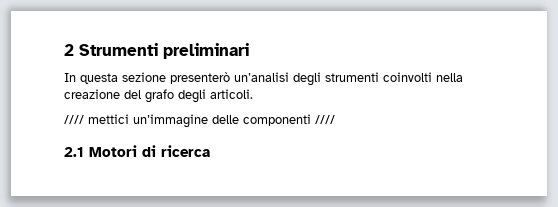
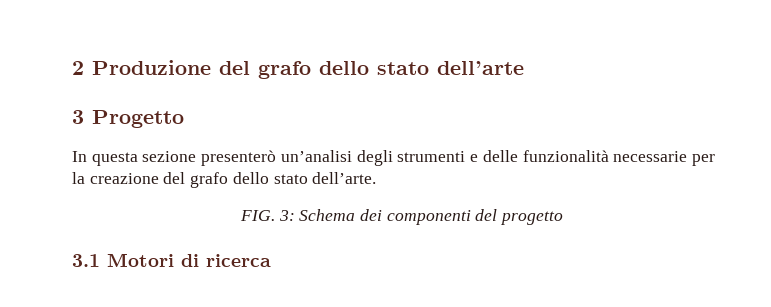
[79,43,249,59] Strumenti preliminari -> [92,60,524,79] [72,110,184,128] Produzione del grafo dello stato dell’arte // 3 Progetto
[383,72,463,82] [64,89,253,103] [64,114,335,128] [64,147,84,157] coinvolti nella creazione del grafo degli articoli. // //// mettici un’immagine delle componenti //// // 2.1 -> [470,150,715,166] [72,172,377,188] [239,209,564,225] [72,254,100,267] e delle funzionalità necessarie per la creazione del grafo dello stato dell’arte. // FIG. 3: Schema dei componenti del progetto // 3.1

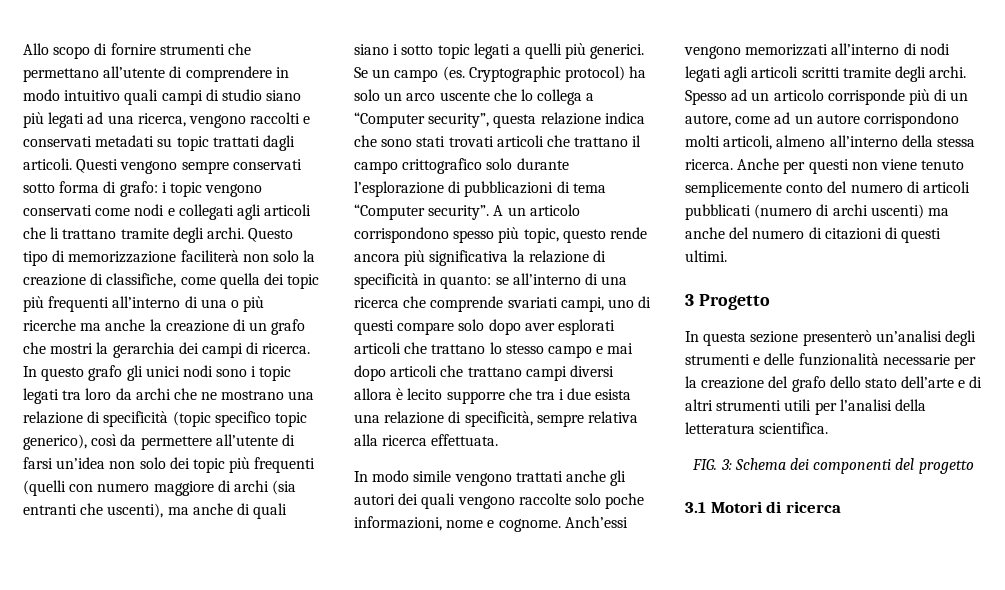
[72,60,524,79] 2 Produzione del grafo dello stato dell’arte -> [23,43,251,59] [23,66,289,82] [23,89,302,105] [23,112,311,128] [23,135,295,151] [23,158,302,174] [23,181,263,197] [23,204,312,220] [23,227,294,243] [23,250,316,266] [23,273,320,289] [23,296,265,312] [23,319,306,335] [23,342,311,358] [23,365,292,381] [23,388,315,404] [23,411,307,427] [23,434,295,450] [23,457,316,473] [23,480,297,496] [23,503,288,519] [354,43,645,59] [354,66,647,82] [354,89,595,105] [354,112,645,128] [354,135,642,147] [354,158,569,174] [354,181,606,197] [354,204,580,220] [354,227,647,243] [354,250,606,266] [354,273,628,289] [354,296,652,312] [354,319,615,335] [354,342,634,358] [354,365,614,381] [354,388,632,404] [354,411,638,427] [354,434,499,446] [354,470,627,486] [354,493,645,509] [354,516,628,532] [684,43,950,59] [685,66,967,82] [685,89,969,105] [685,112,959,128] [685,135,975,150] [685,158,965,174] [685,181,970,197] [685,204,949,220] [685,227,942,243] [685,250,727,262] Allo scopo di fornire strumenti che permettano all’utente di comprendere in modo intuitivo quali campi di studio siano più legati ad una ricerca, vengono raccolti e conservati metadati su topic trattati dagli articoli. Questi vengono sempre conservati sotto forma di grafo: i topic vengono conservati come nodi e collegati agli articoli che li trattano tramite degli archi. Questo tipo di memorizzazione faciliterà non solo la creazione di classifiche, come quella dei topic più frequenti all’interno di una o più ricerche ma anche la creazione di un grafo che mostri la gerarchia dei campi di ricerca. In questo grafo gli unici nodi sono i topic legati tra loro da archi che ne mostrano una relazione di specificità (topic specifico topic generico), così da permettere all’utente di farsi un’idea non solo dei topic più frequenti (quelli con numero maggiore di archi (sia entranti che uscenti), ma anche di quali siano i sotto topic legati a quelli più generici. Se un campo (es. Cryptographic protocol) ha solo un arco uscente che lo collega a “Computer security”, questa relazione indica che sono stati trovati articoli che trattano il campo crittografico solo durante l’esplorazione di pubblicazioni di tema “Computer security”. A un articolo corrispondono spesso più topic, questo rende ancora più significativa la relazione di specificità in quanto: se all’interno di una ricerca che comprende svariati campi, uno di questi compare solo dopo aver esplorati articoli che trattano lo stesso campo e mai dopo articoli che trattano campi diversi allora è lecito supporre che tra i due esista una relazione di specificità, sempre relativa alla ricerca effettuata. // In modo simile vengono trattati anche gli autori dei quali vengono raccolte solo poche informazioni, nome e cognome. Anch’essi vengono memorizzati all’interno di nodi legati agli articoli scritti tramite degli archi. Spesso ad un articolo corrisponde più di un autore, come ad un autore corrispondono molti articoli, almeno all’interno della stessa ricerca. Anche per questi non viene tenuto semplicemente conto del numero di articoli pubblicati (numero di archi uscenti) ma anche del numero di citazioni di questi ultimi.
[312,172,377,184] dell’arte. -> [901,376,983,388] [685,399,926,415] [685,422,829,434] dell’arte e di altri strumenti utili per l’analisi della letteratura scientifica.

